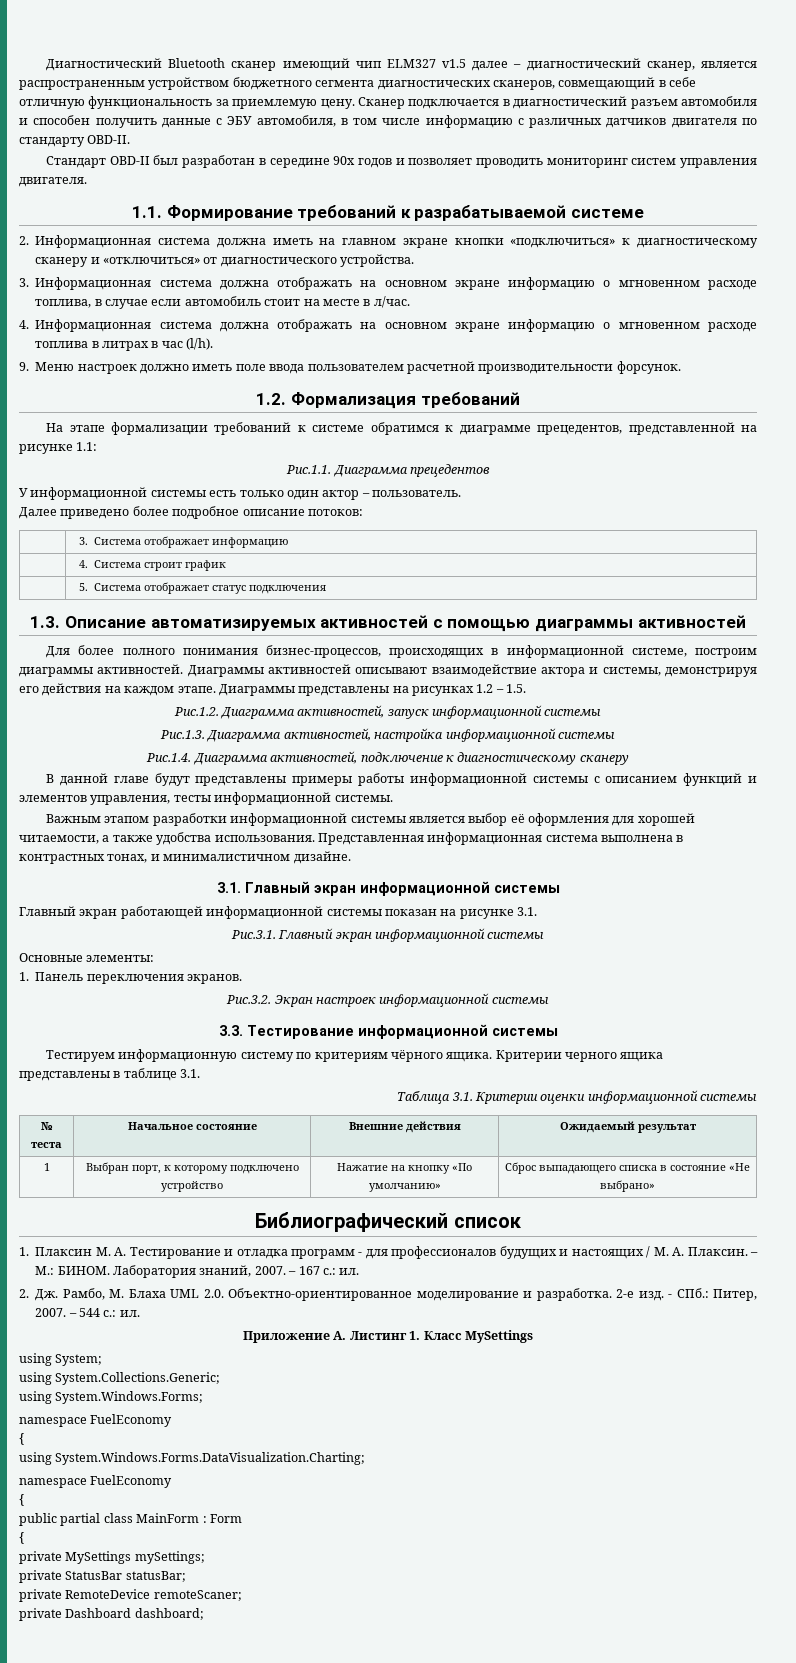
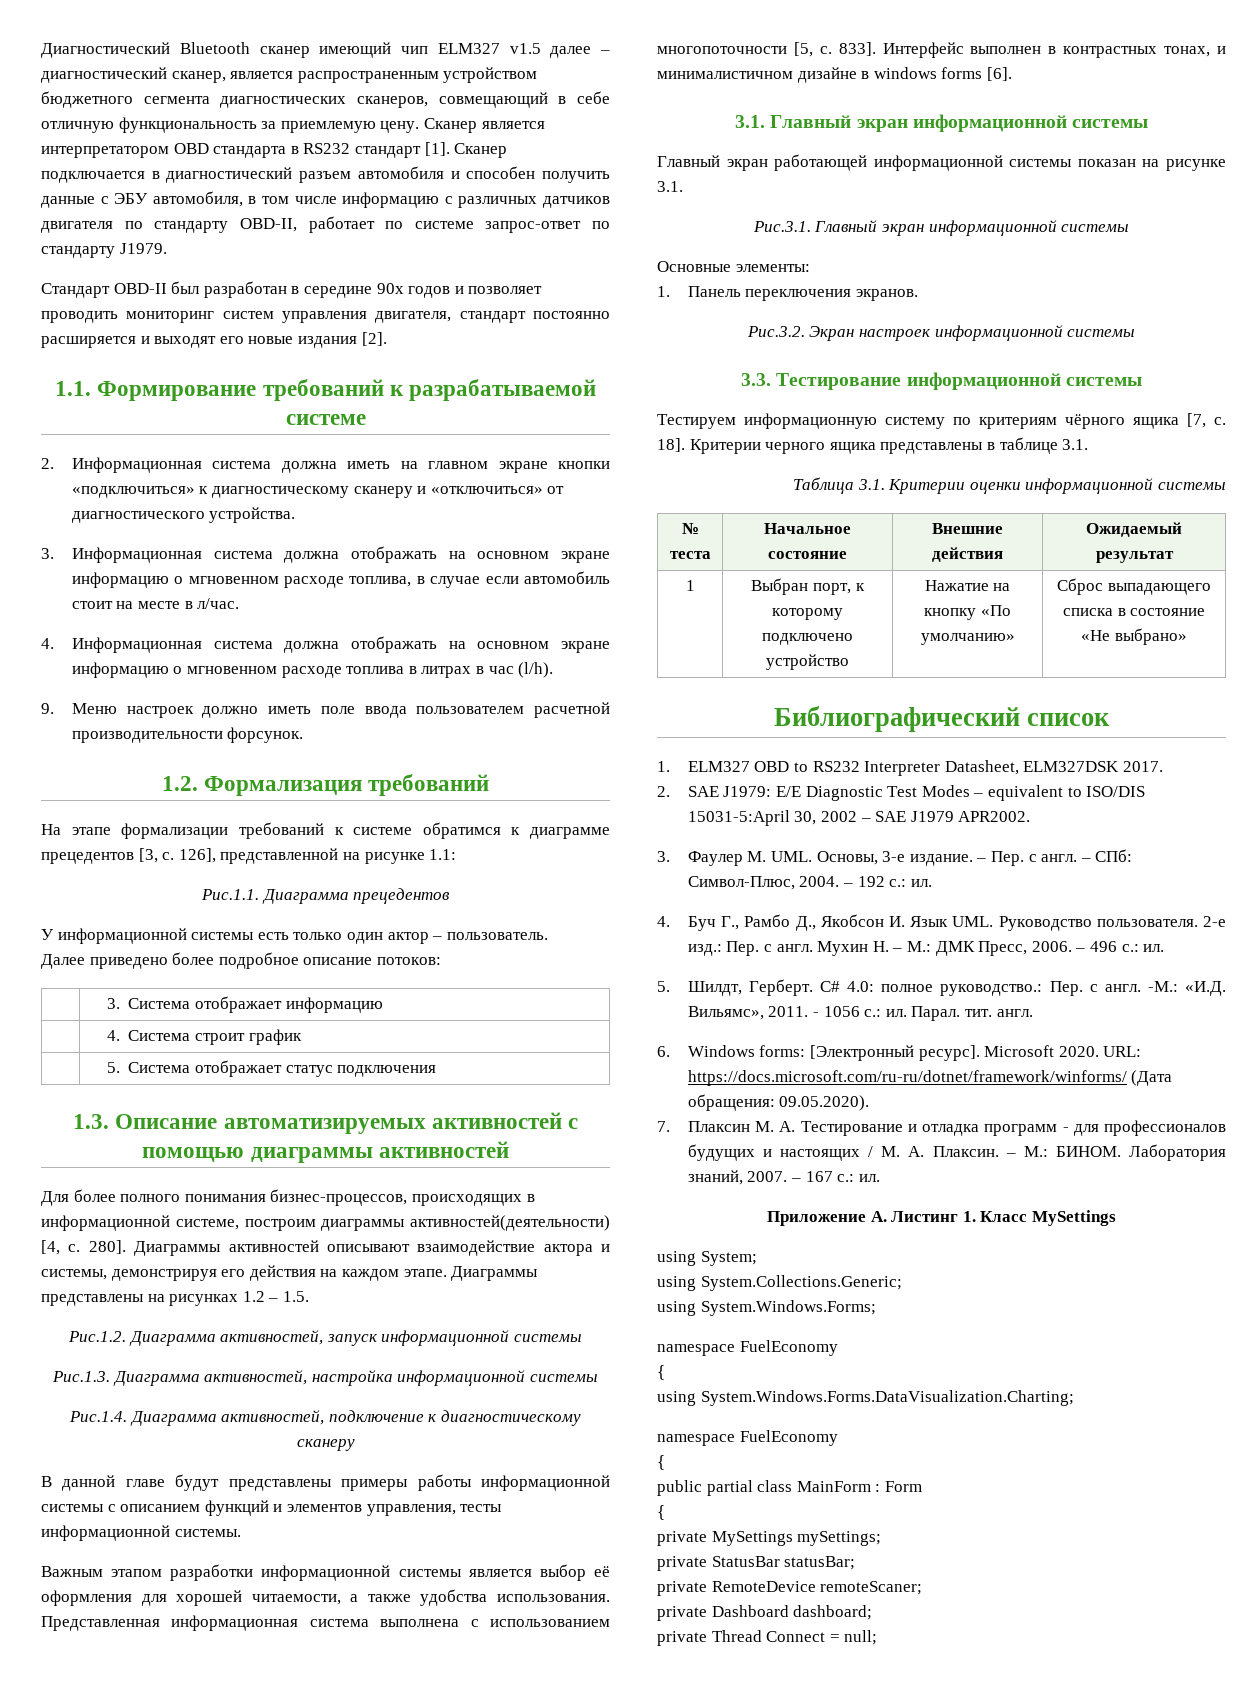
(405, 103) none -> [481,121,545,129] [41,142,508,158] является интерпретатором OBD стандарта в RS232 стандарт [1]. Сканер
[87,135,131,144] OBD-II. -> [239,216,610,233] [41,243,167,258] OBD-II, работает по системе запрос-ответ по стандарту J1979.
[19,177,87,187] двигателя. -> [375,311,610,323] [41,332,387,348] двигателя, стандарт постоянно расширяется и выходят его новые издания [2].
[537,425,623,435] прецедентов, -> [41,848,216,864] прецедентов [3, с. 126],
[97,664,184,674] активностей. -> [410,1215,610,1231] [41,1240,126,1255] активностей(деятельности) [4, с. 280].
(673, 838) none -> [470,1619,610,1627] [657,42,1042,58] с использованием многопоточности [5, с. 833]. Интерфейс выполнен
[293,851,351,864] дизайне. -> [797,67,1012,83] дизайне в windows forms [6].
[446,1052,493,1062] ящика. -> [1133,413,1226,429] [657,438,685,452] ящика [7, с. 18].
(29, 1251) none -> [687,760,1164,776] [657,785,1146,801] [687,810,1031,826] [657,849,1133,866] [687,876,932,890] [657,914,1226,931] [687,941,1165,956] [657,979,1226,996] [687,1006,1033,1021] [657,1045,1142,1061] [687,1070,1173,1086] [687,1094,870,1111] [657,1121,670,1132] ELM327 OBD to RS232 Interpreter Datasheet, ELM327DSK 2017. // 2. SAE J1979: E/E Diagnostic Test Modes – equivalent to ISO/DIS 15031-5:April 30, 2002 – SAE J1979 APR2002. // 3. Фаулер М. UML. Основы, 3-е издание. – Пер. с англ. – СПб: Символ-Плюс, 2004. – 192 с.: ил. // 4. Буч Г., Рамбо Д., Якобсон И. Язык UML. Руководство пользователя. 2-е изд.: Пер. с англ. Мухин Н. – М.: ДМК Пресс, 2006. – 496 с.: ил. // 5. Шилдт, Герберт. C# 4.0: полное руководство.: Пер. с англ. -М.: «И.Д. Вильямс», 2011. - 1056 с.: ил. Парал. тит. англ. // 6. Windows forms: [Электронный ресурс]. Microsoft 2020. URL: https://docs.microsoft.com/ru-ru/dotnet/framework/winforms/ (Дата обращения: 09.05.2020). // 7.
[19,1288,758,1301] [35,1308,140,1317] // 2. Дж. Рамбо, М. Блаха UML 2.0. Объектно-ориентированное моделирование и разработка. 2-е изд. - СПб.: Питер, 2007. – 544 с.: ил. -> (880, 1178) none
(204, 1614) none -> [657,1630,878,1646] // private Thread Connect = null;

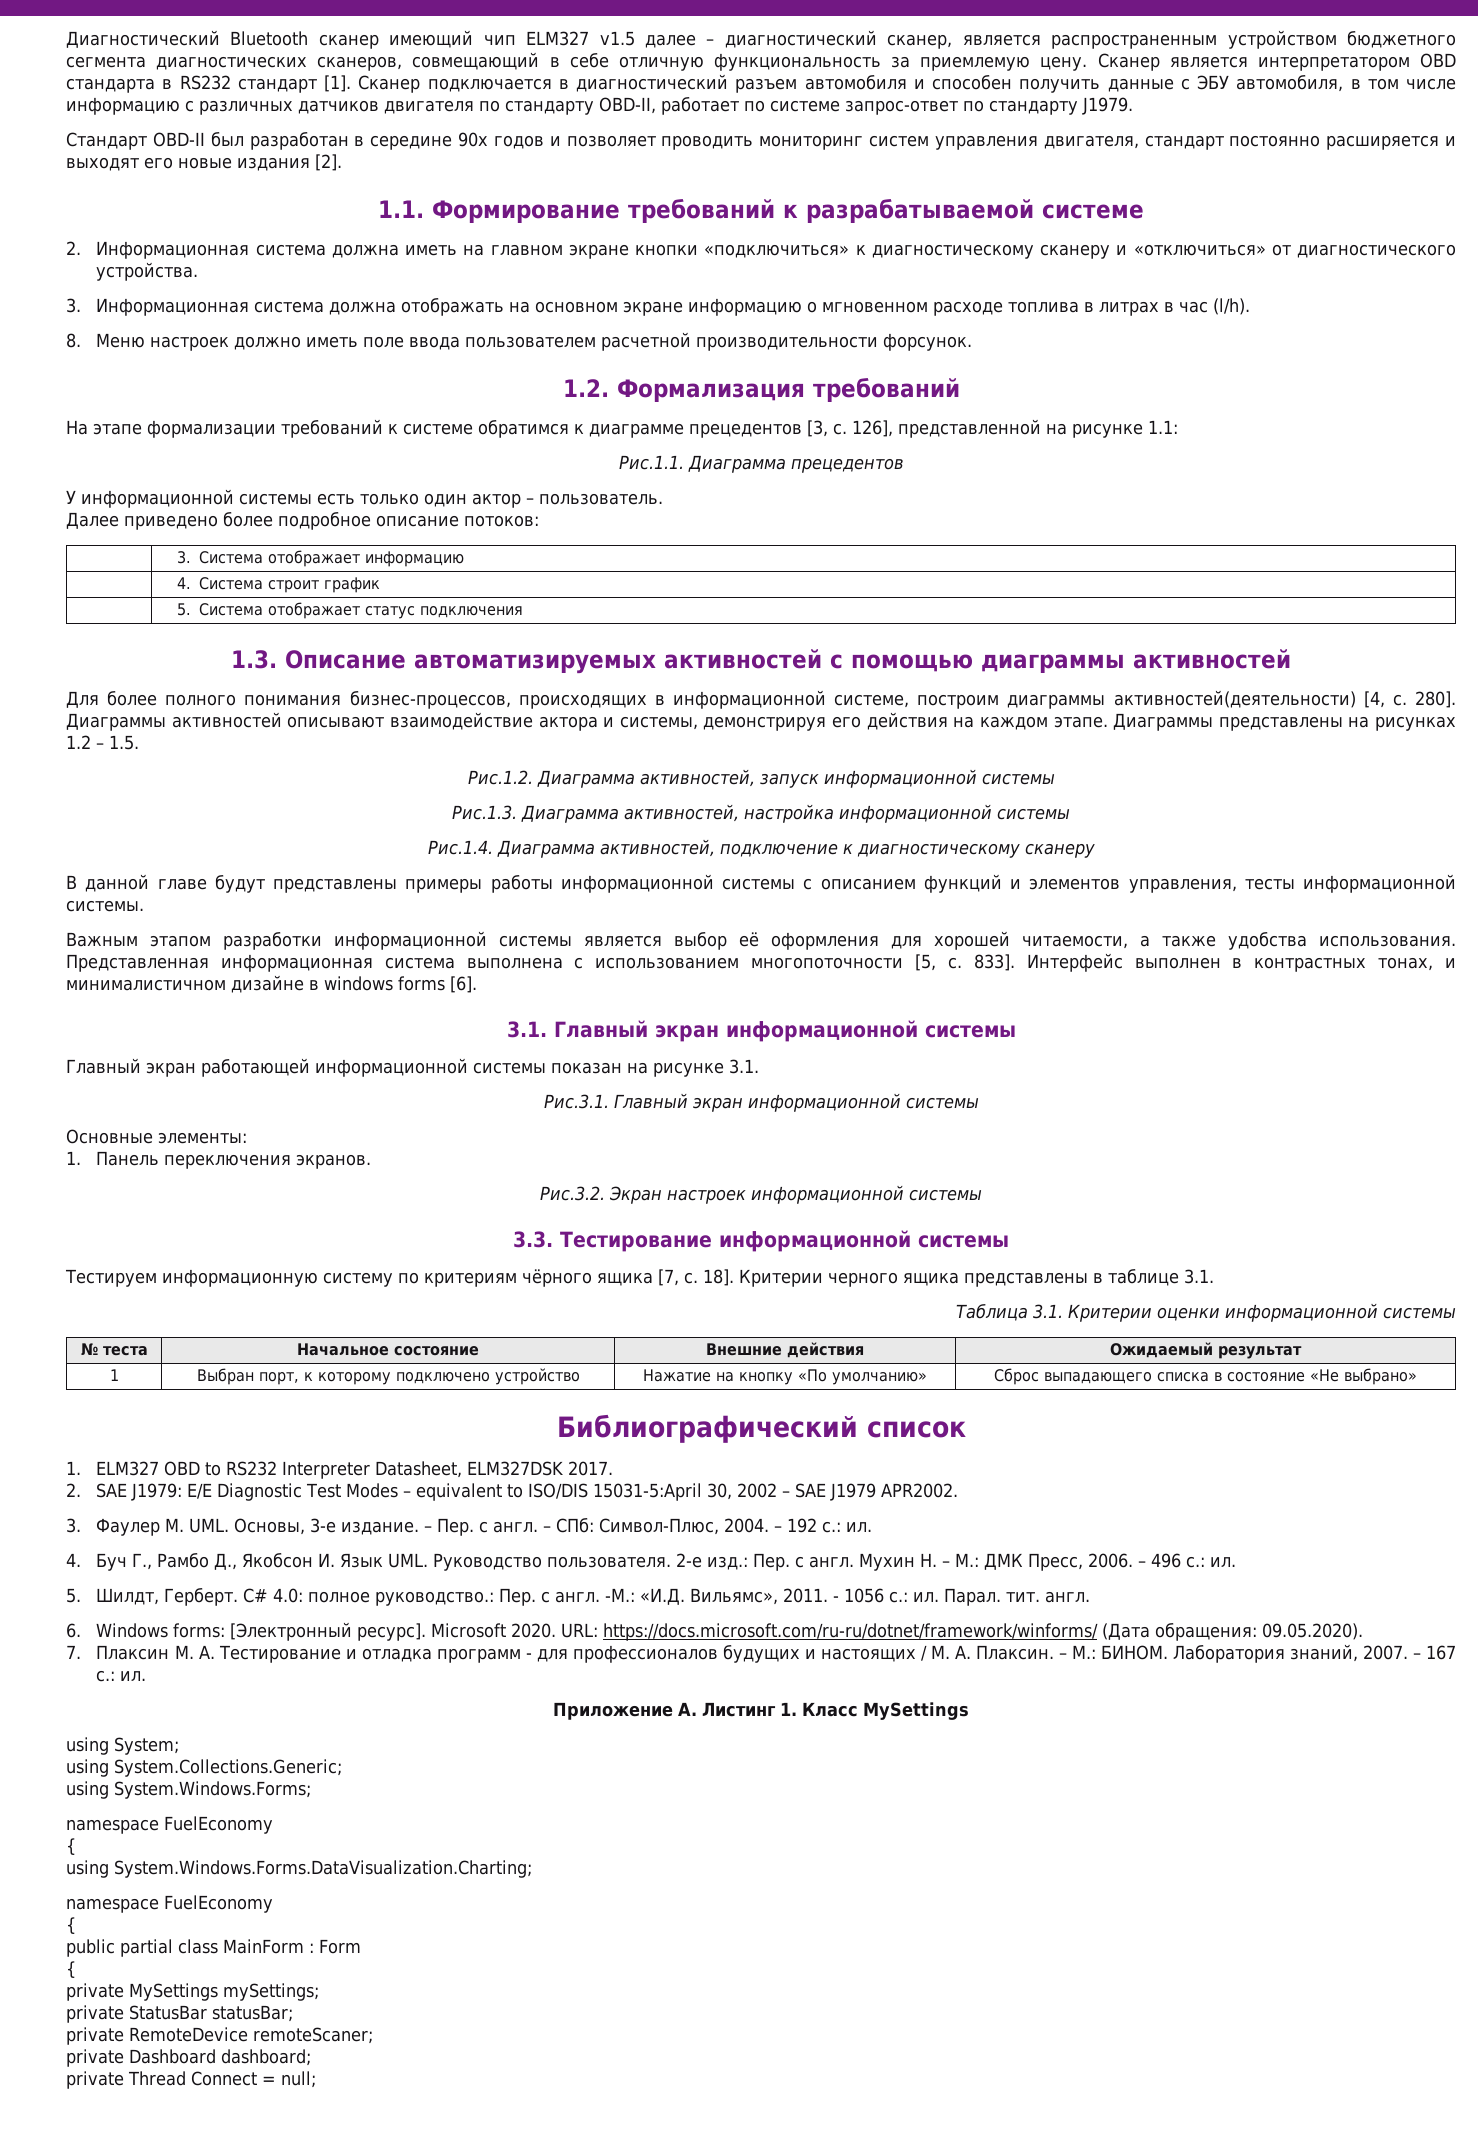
[349,571,610,588] [71,598,240,609] [41,636,610,653] [71,662,342,678] топлива, в случае если автомобиль стоит на месте в л/час. // 4. Информационная система должна отображать на основном экране информацию о мгновенном расходе -> (1004, 308) none
[41,703,54,714] 9. -> [66,333,81,348] 8.

